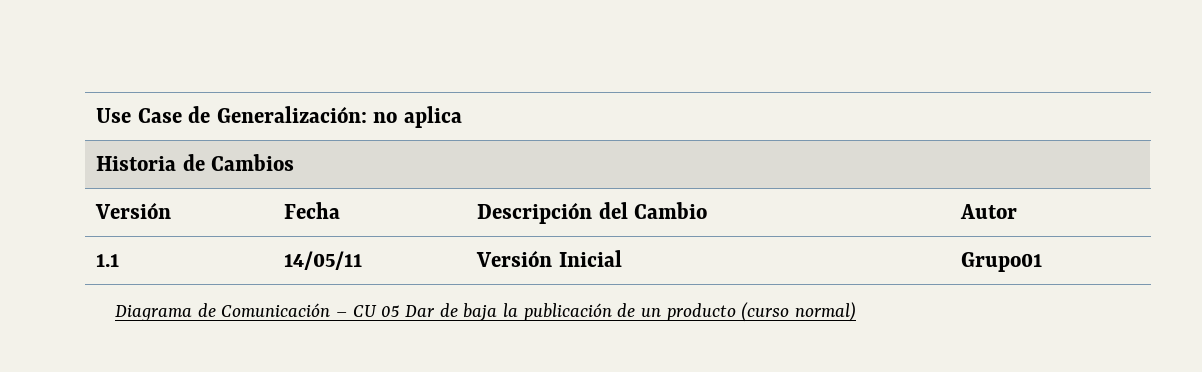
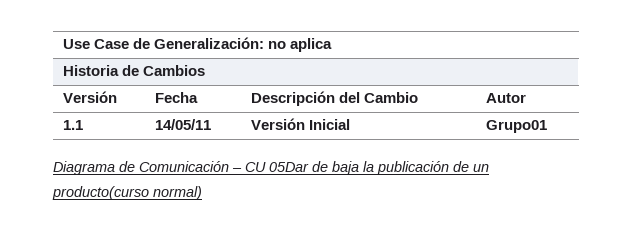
[381,305,436,317] 05 Dar -> [269,162,309,172] 05Dar
[666,302,790,322] producto (curso -> [52,186,149,200] producto(curso

